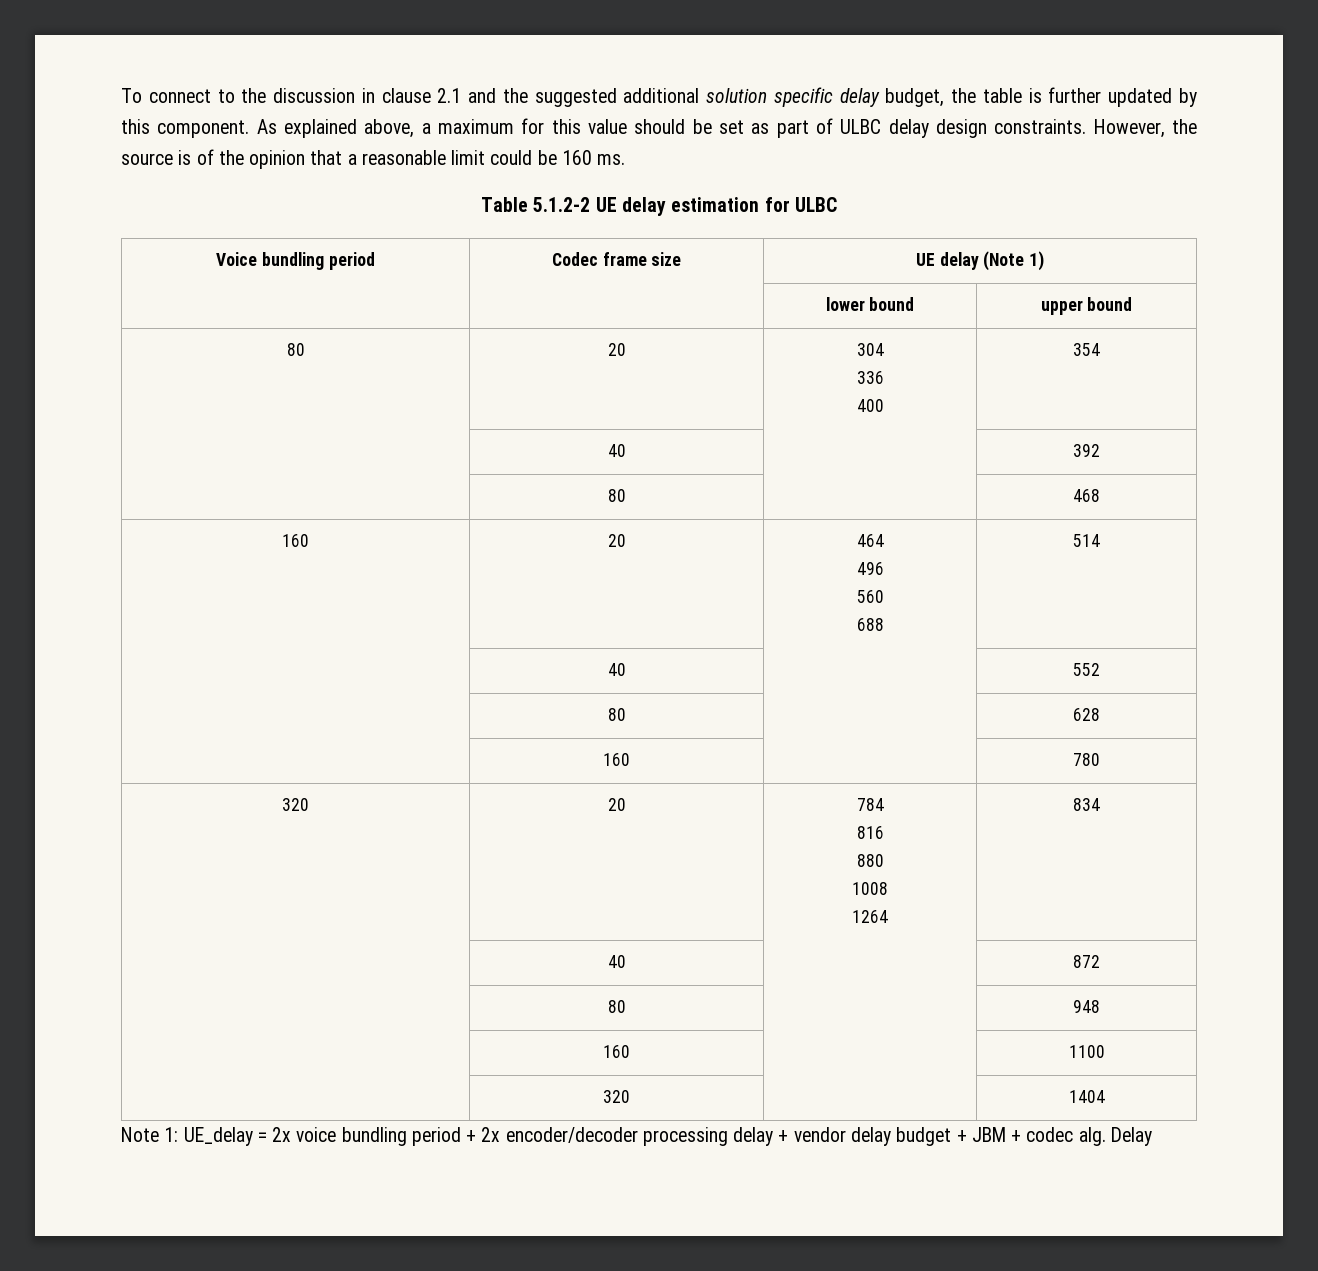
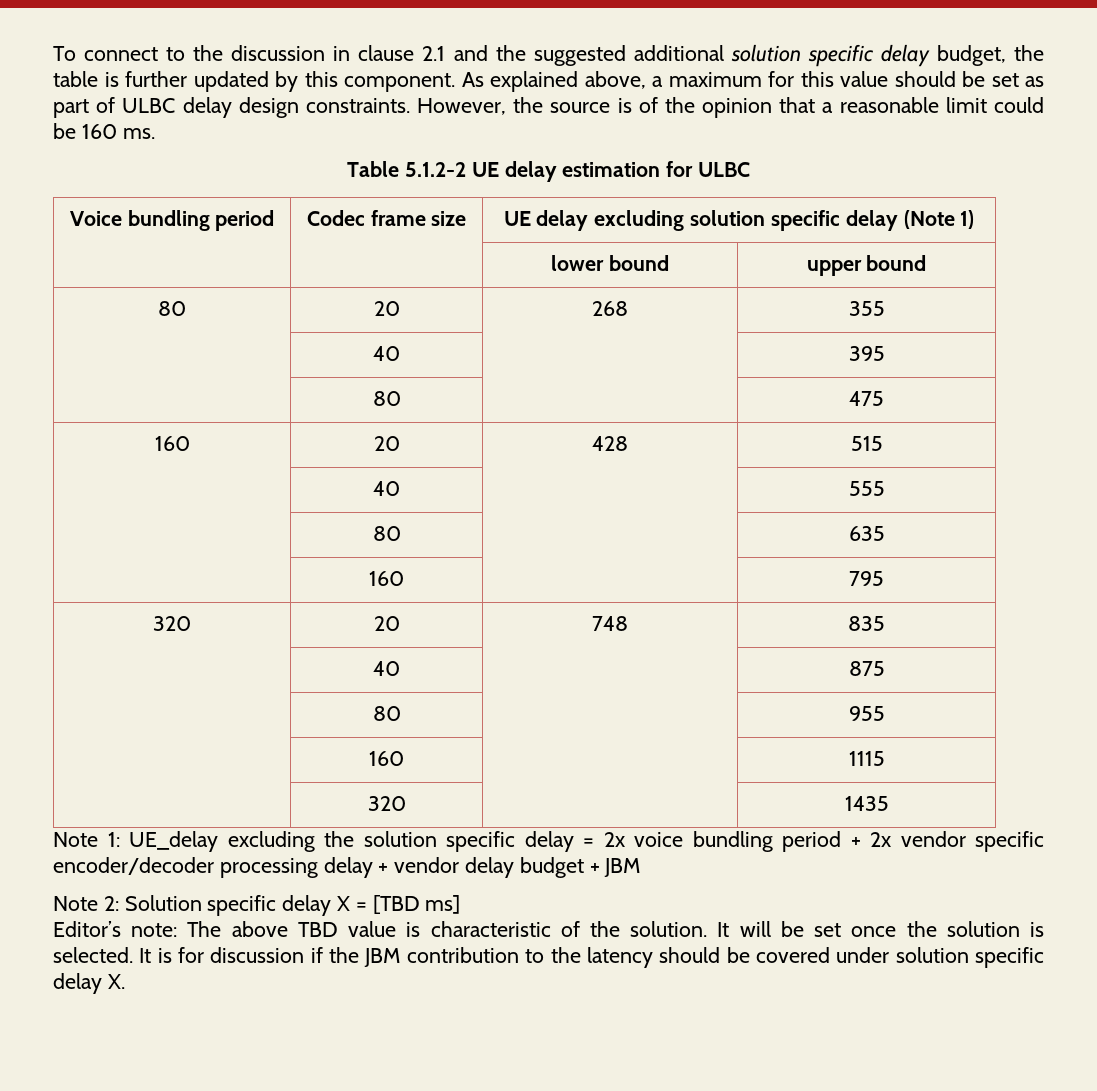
(979, 261) none -> [594,210,898,231] excluding solution specific delay
[856,343,884,356] [856,371,884,384] [856,399,884,412] [1073,343,1100,356] [607,444,626,457] [1073,444,1100,457] [607,489,626,502] [1073,489,1100,502] 304 // 336 // 400 | 354 // | 40 | | 392 // | 80 | | 468 -> [592,301,628,316] [848,301,885,316] [373,346,400,361] [848,346,885,361] [372,391,401,406] [849,391,884,406] 268 | 355 // | 40 | | 395 // | 80 | | 475
[856,534,884,547] [856,562,884,575] [856,590,884,603] [856,618,884,631] [1073,534,1100,547] [607,663,626,676] [1073,663,1100,676] [607,708,626,721] [1073,708,1100,721] [603,753,630,766] [1073,753,1100,766] 464 // 496 // 560 // 688 | 514 // | 40 | | 552 // | 80 | | 628 // | 160 | | 780 -> [592,436,628,451] [850,436,883,451] [373,481,400,496] [848,481,885,496] [372,526,401,541] [848,526,885,541] [369,571,404,586] [849,571,884,586] 428 | 515 // | 40 | | 555 // | 80 | | 635 // | 160 | | 795
[856,798,884,811] [856,826,884,839] [856,854,884,867] [852,882,888,895] [852,910,888,923] [1073,798,1100,811] [607,955,626,968] [1073,955,1100,968] [607,1000,626,1013] [1073,1000,1100,1013] [603,1045,630,1058] [1068,1045,1105,1058] 784 // 816 // 880 // 1008 // 1264 | 834 // | 40 | | 872 // | 80 | | 948 // | 160 | | 1100 -> [592,616,629,631] [848,616,885,631] [373,661,400,676] [848,661,885,676] [372,706,401,721] [848,706,885,721] [369,751,404,766] [848,751,885,766] 748 | 835 // | 40 | | 875 // | 80 | | 955 // | 160 | | 1115
[1068,1090,1105,1103] 1404 -> [844,796,889,811] 1435
(253, 1136) none -> [227,831,574,852] excluding the solution specific delay
(501, 1134) none -> [900,831,1044,852] vendor specific
[1011,1127,1152,1146] + codec alg. Delay -> [53,895,461,916] [53,921,1045,937] [53,947,1045,968] [53,973,125,994] // Note 2: Solution specific delay X = [TBD ms] // Editor’s note: The above TBD value is characteristic of the solution. It will be set once the solution is selected. It is for discussion if the JBM contribution to the latency should be covered under solution specific delay X.

